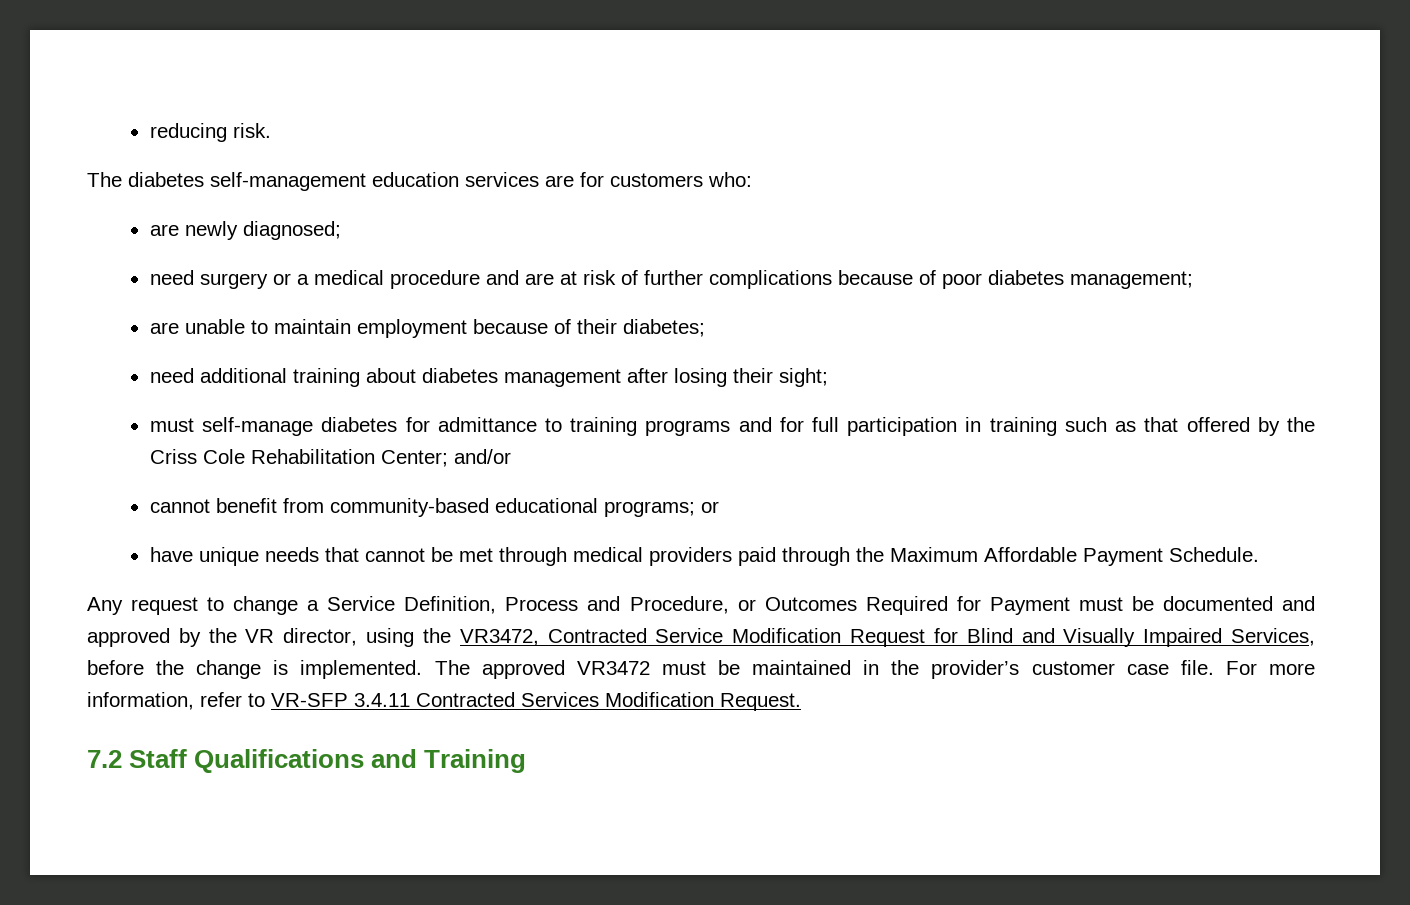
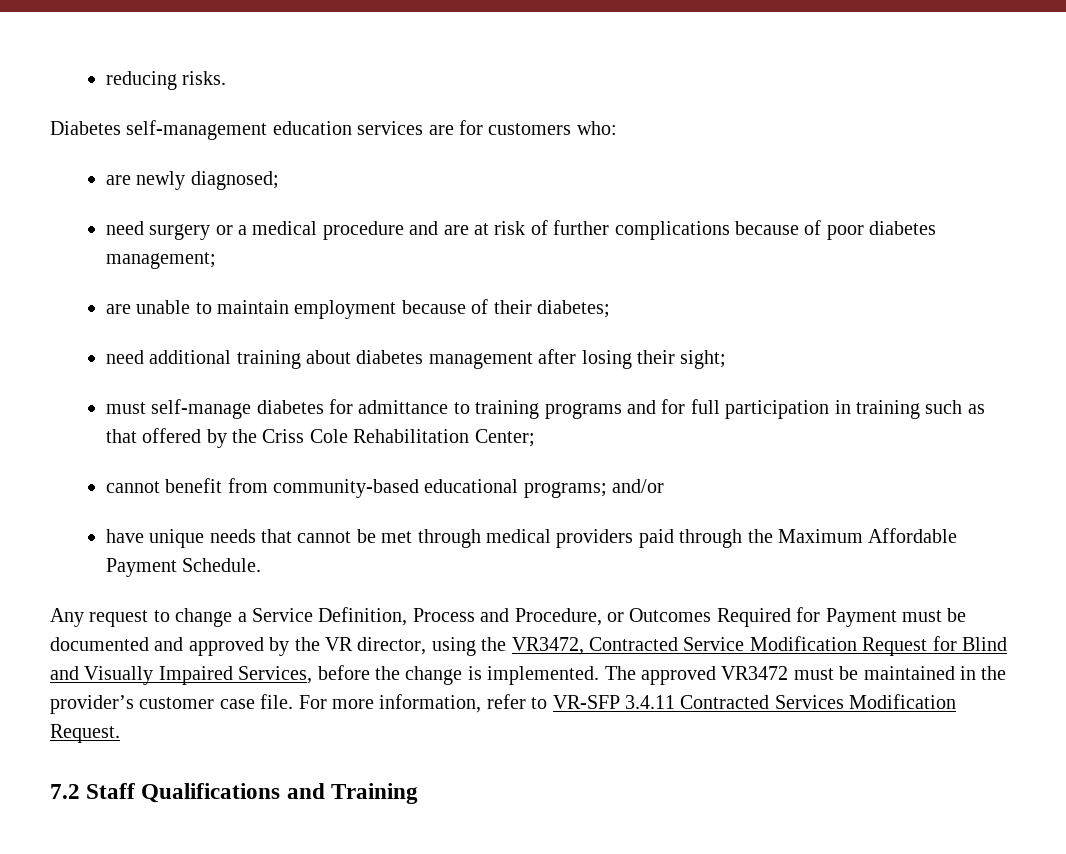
[232,123,271,138] [87,172,204,187] risk. // The diabetes -> [182,71,227,85] [50,121,121,135] risks. // Diabetes
[453,449,511,464] and/or -> (535, 438) none
[700,501,719,513] or -> [612,479,665,493] and/or

